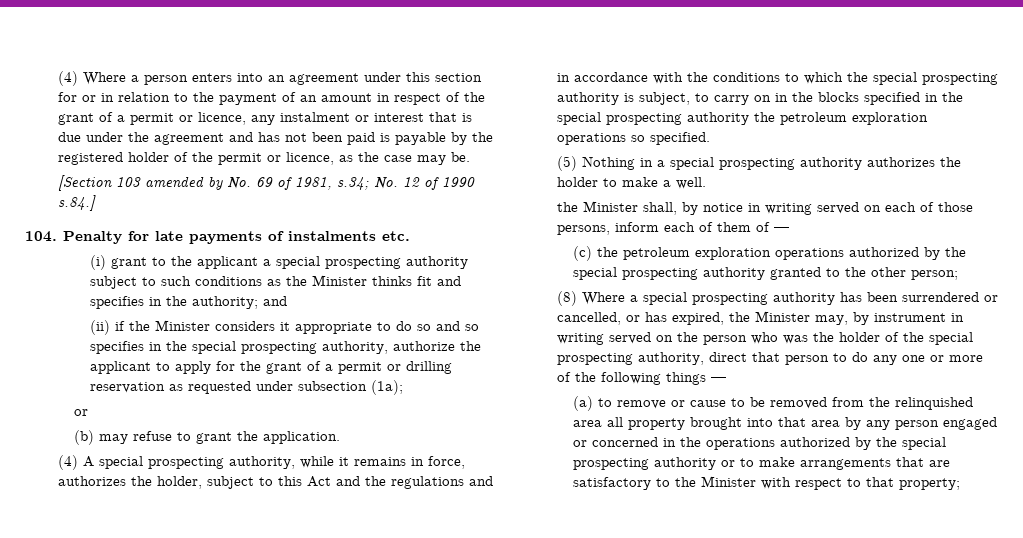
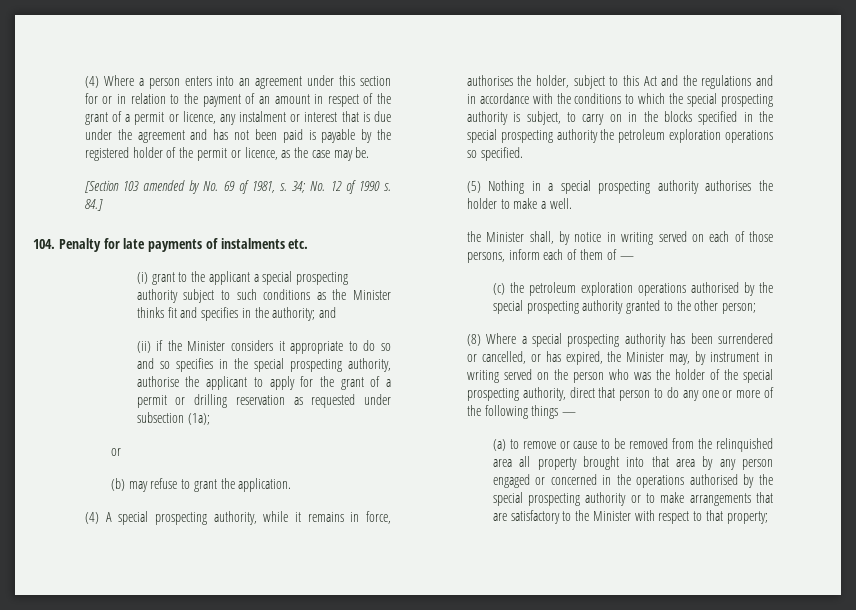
[336,177,369,190] s.34; -> [280,181,306,193] s. 34;
[57,195,96,211] s.84.] -> [383,183,391,191] [84,199,103,211] s. 84.]
[393,341,456,351] authorize -> [136,376,179,387] authorise
[57,476,126,486] authorizes -> [466,75,513,86] authorises
[866,157,935,167] authorizes -> [705,180,752,191] authorises
[849,247,920,257] authorized -> [690,282,739,293] authorised
[780,437,851,447] authorized -> [689,474,738,485] authorised

